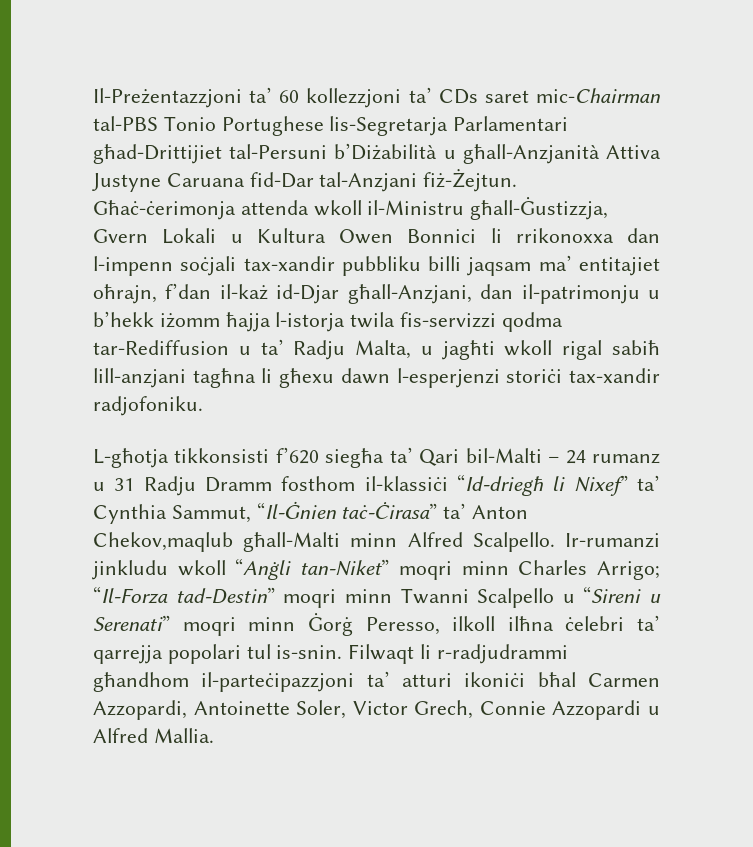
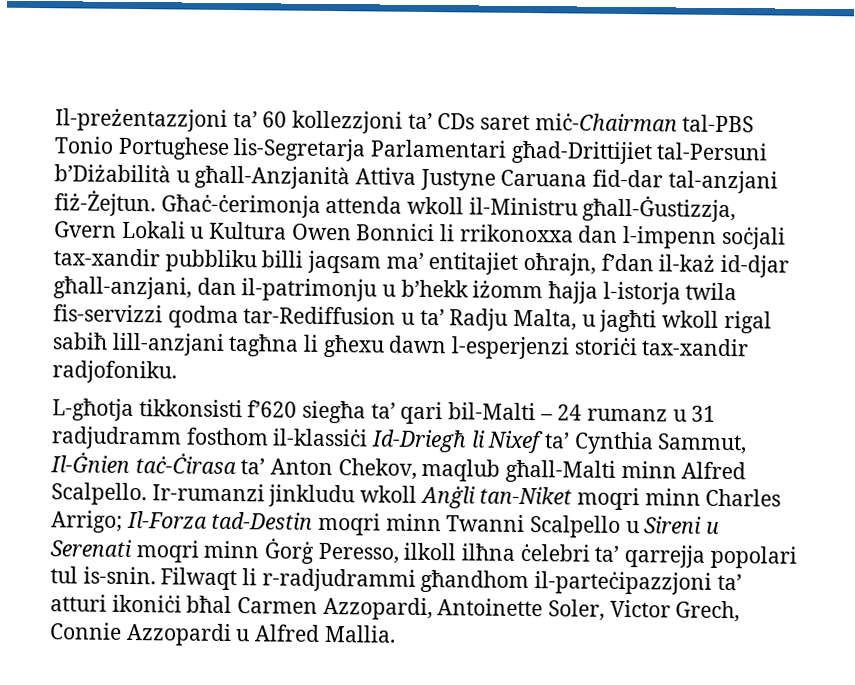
[93,88,242,108] Il-Preżentazzjoni -> [55,108,228,132] Il-preżentazzjoni
[536,88,662,103] mic-Chairman -> [534,113,678,132] miċ-Chairman
[249,172,418,192] fid-Dar tal-Anzjani -> [592,169,778,194] fid-dar tal-anzjani
[276,284,472,304] id-Djar għall-Anzjani, -> [720,254,790,278] [53,276,192,300] id-djar għall-anzjani,
[419,449,460,466] Qari -> [400,401,444,425] qari
[143,474,660,496] [93,501,529,524] [93,532,233,552] Radju Dramm fosthom il-klassiċi “Id-driegħ li Nixef” ta’ Cynthia Sammut, “Il-Ġnien taċ-Ċirasa” ta’ Anton Chekov,maqlub -> [51,426,748,455] [50,452,501,482] radjudramm fosthom il-klassiċi Id-Driegħ li Nixef ta’ Cynthia Sammut, Il-Ġnien taċ-Ċirasa ta’ Anton Chekov, maqlub
[235,558,390,580] “Anġli tan-Niket” -> [419,485,573,509] Anġli tan-Niket
[93,586,275,604] “Il-Forza tad-Destin” -> [126,510,314,530] Il-Forza tad-Destin
[583,586,661,603] [93,615,170,631] “Sireni u Serenati” -> [644,516,721,534] [50,539,132,558] Sireni u Serenati

